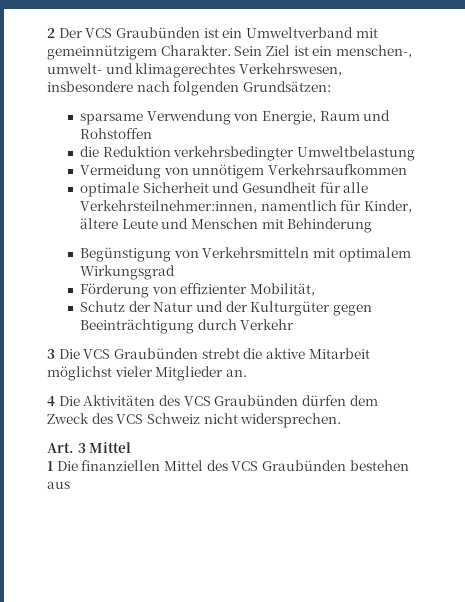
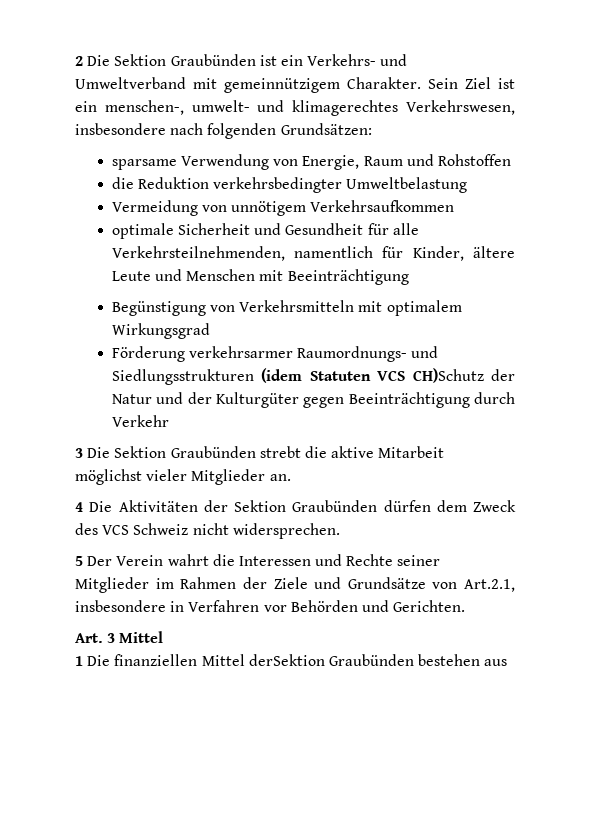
[58,28,113,38] Der VCS -> [87,54,167,66] Die Sektion
(243, 33) none -> [307,54,408,66] Verkehrs- und
[80,200,258,213] Verkehrsteilnehmer:innen, -> [111,246,285,261] Verkehrsteilnehmenden,
[287,218,373,233] Behinderung -> [287,269,409,285] Beeinträchtigung
[151,283,316,296] [80,301,126,312] von effizienter Mobilität, // Schutz -> [188,346,439,362] [111,368,484,385] verkehrsarmer Raumordnungs- und Siedlungsstrukturen (idem Statuten VCS CH)Schutz
[83,349,111,359] VCS -> [114,446,167,458] Sektion
[158,395,211,406] des VCS -> [203,500,286,512] der Sektion
(342, 420) none -> [75,554,441,566] [75,577,515,593] [75,600,466,612] // 5 Der Verein wahrt die Interessen und Rechte seiner Mitglieder im Rahmen der Ziele und Grundsätze von Art.2.1, insbesondere in Verfahren vor Behörden und Gerichten.
[206,460,259,471] des VCS -> [248,654,325,666] derSektion

